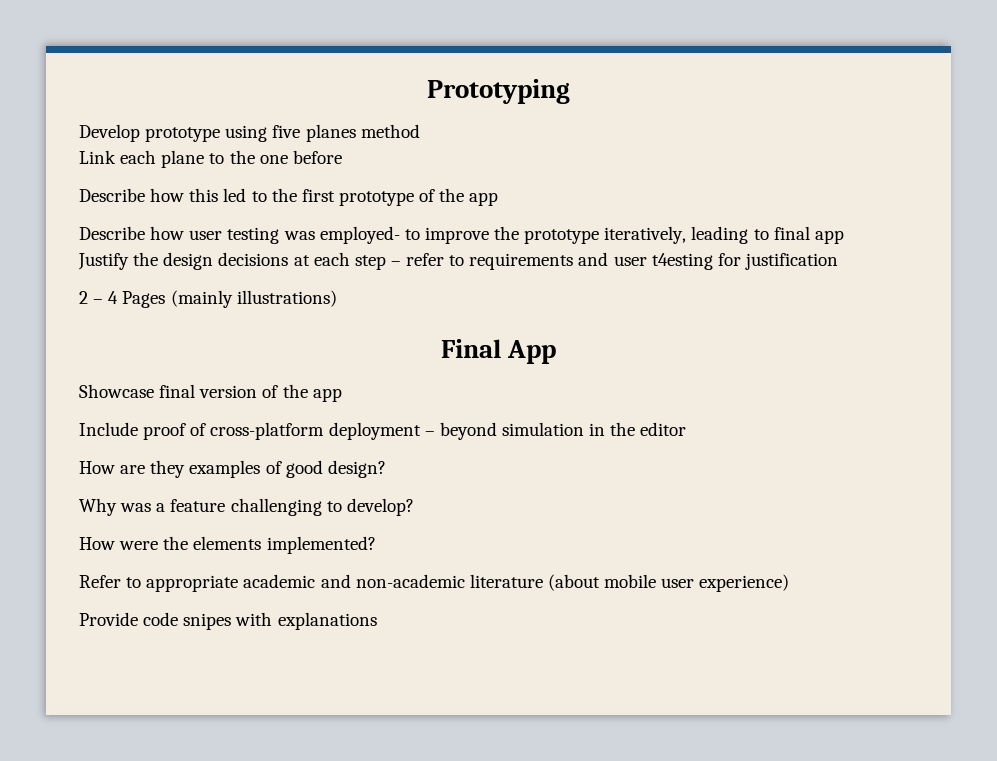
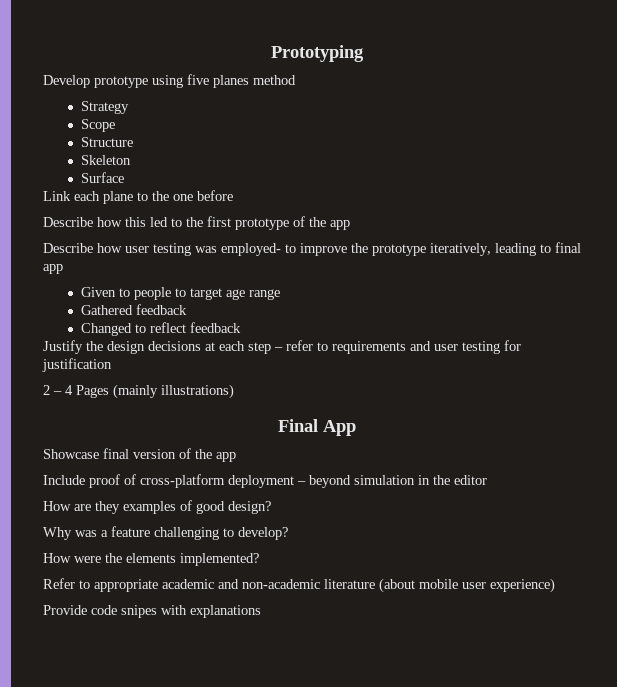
(420, 131) none -> [81,101,130,114] [81,119,116,132] [81,137,134,147] [81,155,132,165] [81,172,125,183] // Strategy // Scope // Structure // Skeleton // Surface
(844, 237) none -> [81,287,281,300] [81,304,188,315] [81,322,242,336] // Given to people to target age range // Gathered feedback // Changed to reflect feedback
[651,253,713,270] t4esting -> [462,341,500,354] testing

